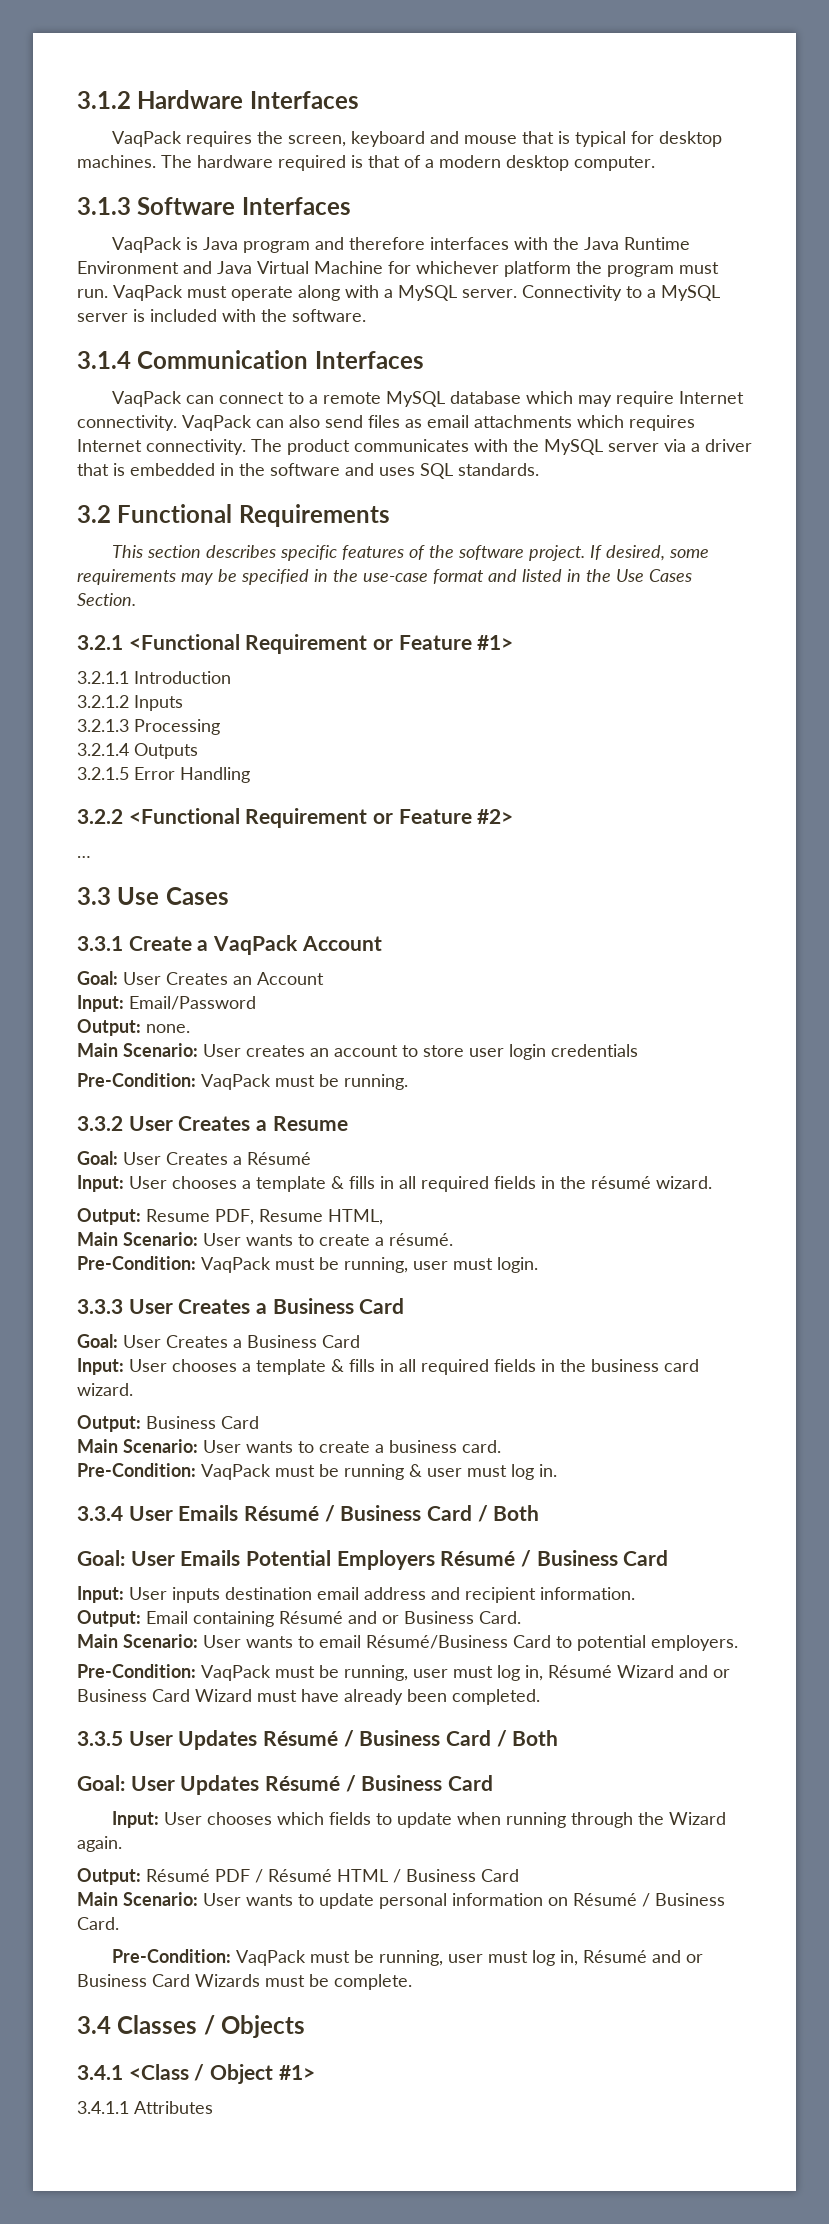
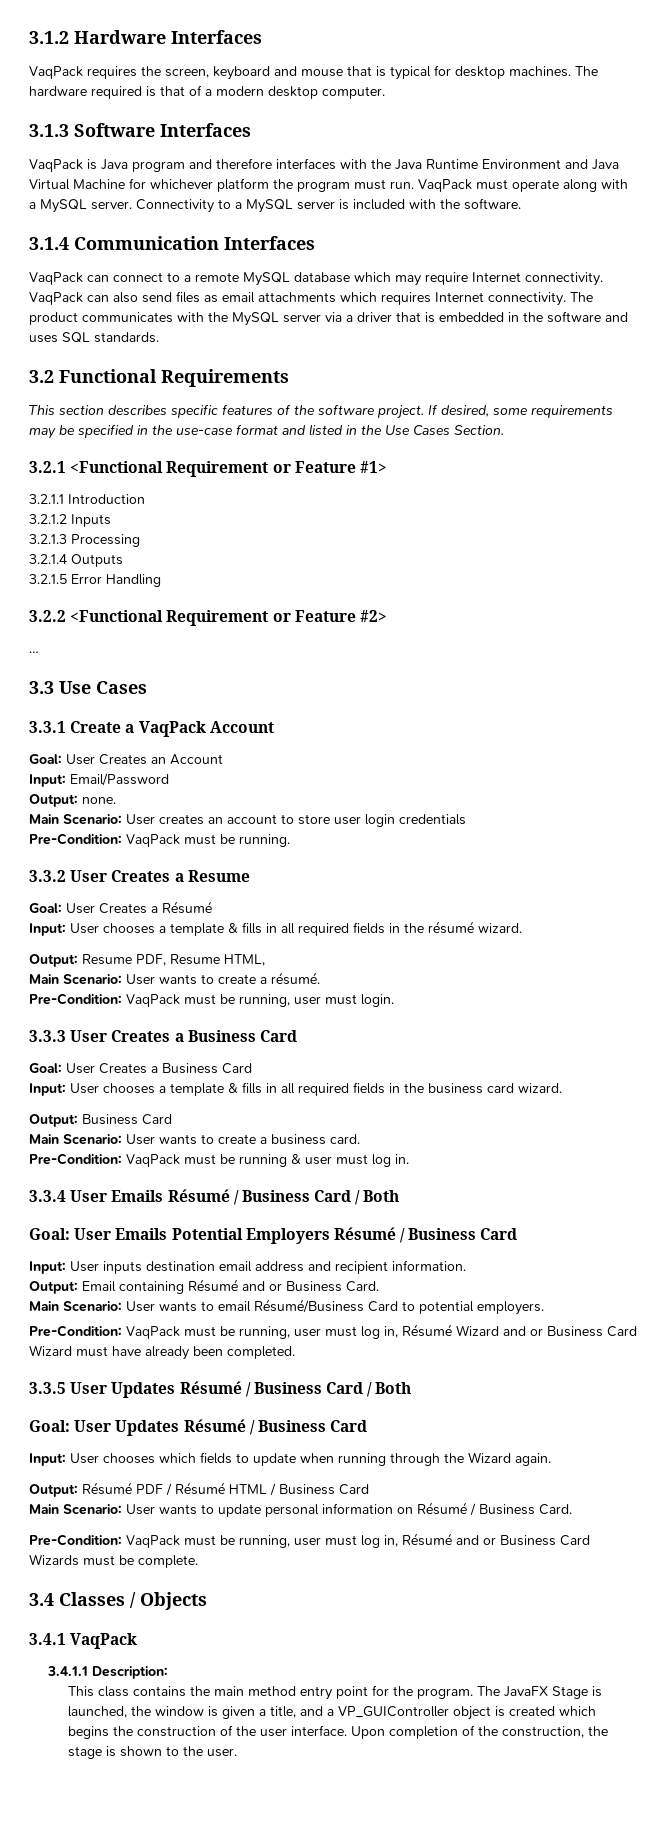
[128,2064,315,2084] [77,2101,213,2114] <Class / Object #1> // 3.4.1.1 Attributes -> [70,1633,138,1649] [47,1666,169,1679] [67,1685,602,1700] [67,1706,596,1720] [67,1725,608,1739] [67,1746,237,1759] VaqPack // 3.4.1.1 Description: // This class contains the main method entry point for the program. The JavaFX Stage is launched, the window is given a title, and a VP_GUIController object is created which begins the construction of the user interface. Upon completion of the construction, the stage is shown to the user.

